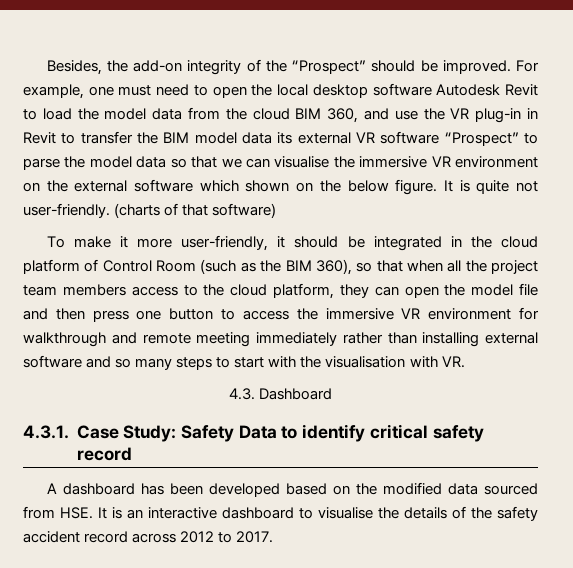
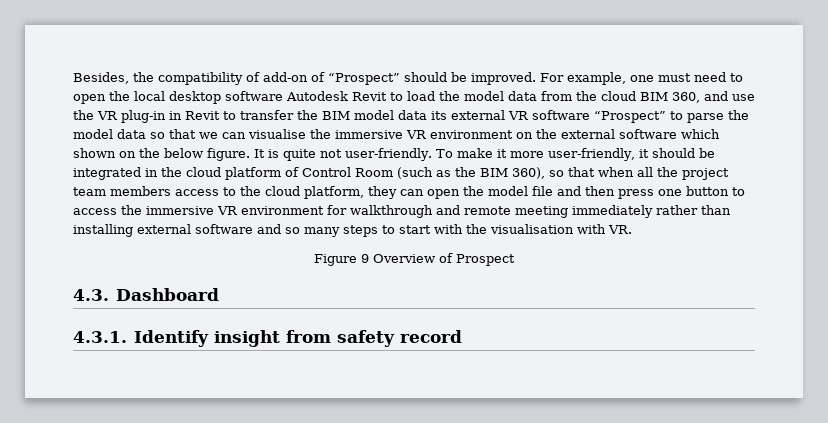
[133,59,287,75] add-on integrity of the -> [158,72,325,85] compatibility of add-on of
[114,203,277,218] (charts of that software) // -> (432, 154) none
[228,388,333,400] [23,424,484,442] [76,447,132,461] [46,482,538,497] [23,506,538,521] [23,531,274,543] 4.3. Dashboard // 4.3.1. Case Study: Safety Data to identify critical safety record // A dashboard has been developed based on the modified data sourced from HSE. It is an interactive dashboard to visualise the details of the safety accident record across 2012 to 2017. -> [314,253,515,266] [73,288,219,301] [73,330,462,347] Figure 9 Overview of Prospect // 4.3. Dashboard // 4.3.1. Identify insight from safety record

